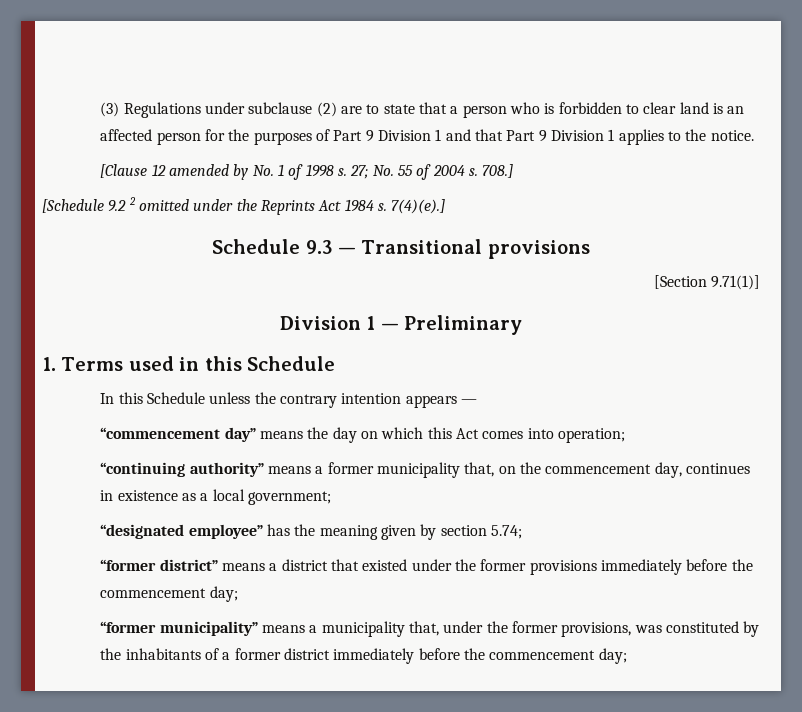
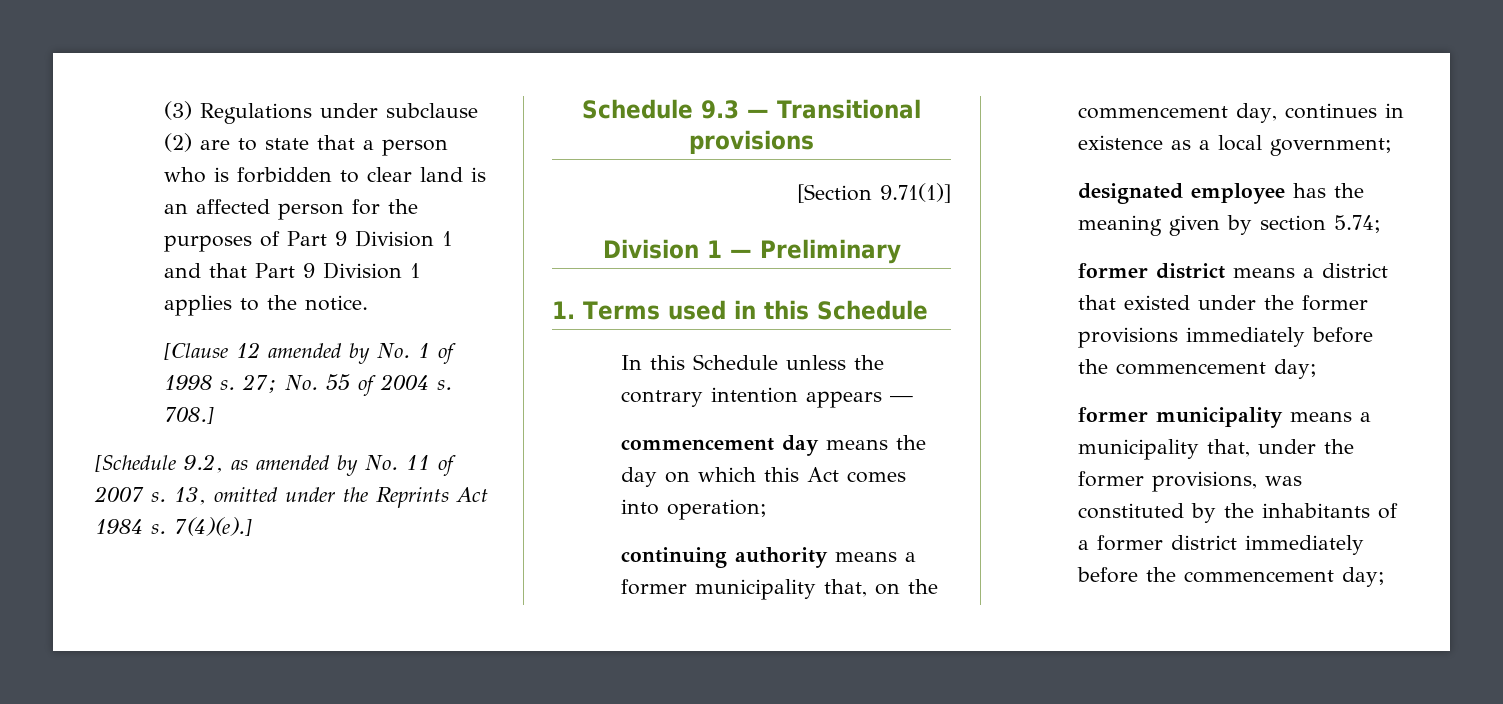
[108,197,136,212] 9.2 2 -> [184,454,456,476] [94,486,206,505] 9.2, as amended by No. 11 of 2007 s. 13,
[100,427,256,442] “commencement day” -> [620,435,819,456] commencement day
[100,462,264,477] “continuing authority” -> [620,547,828,568] continuing authority
[100,524,263,539] “designated employee” -> [1077,183,1285,204] designated employee
[100,559,218,571] “former district” -> [1077,263,1225,279] former district
[100,621,258,636] “former municipality” -> [1077,407,1283,428] former municipality

